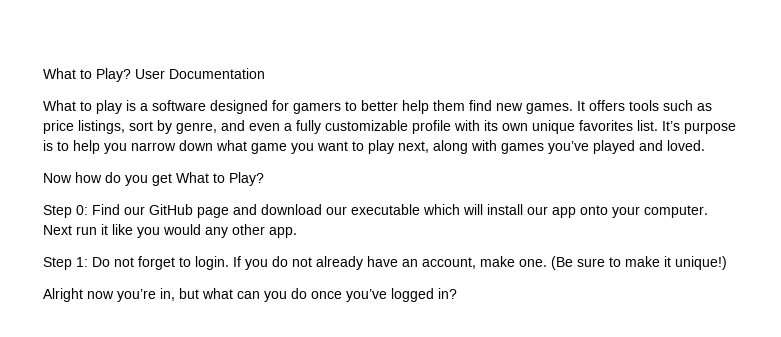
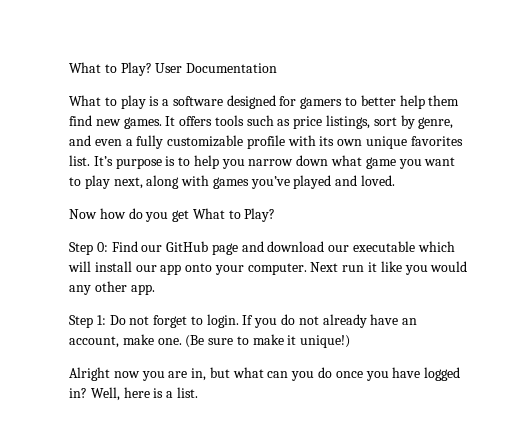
[117,289,156,302] you’re -> [141,371,188,381] you are
[346,288,457,302] you’ve logged in? -> [365,367,461,381] [69,387,198,401] you have logged in? Well, here is a list.

